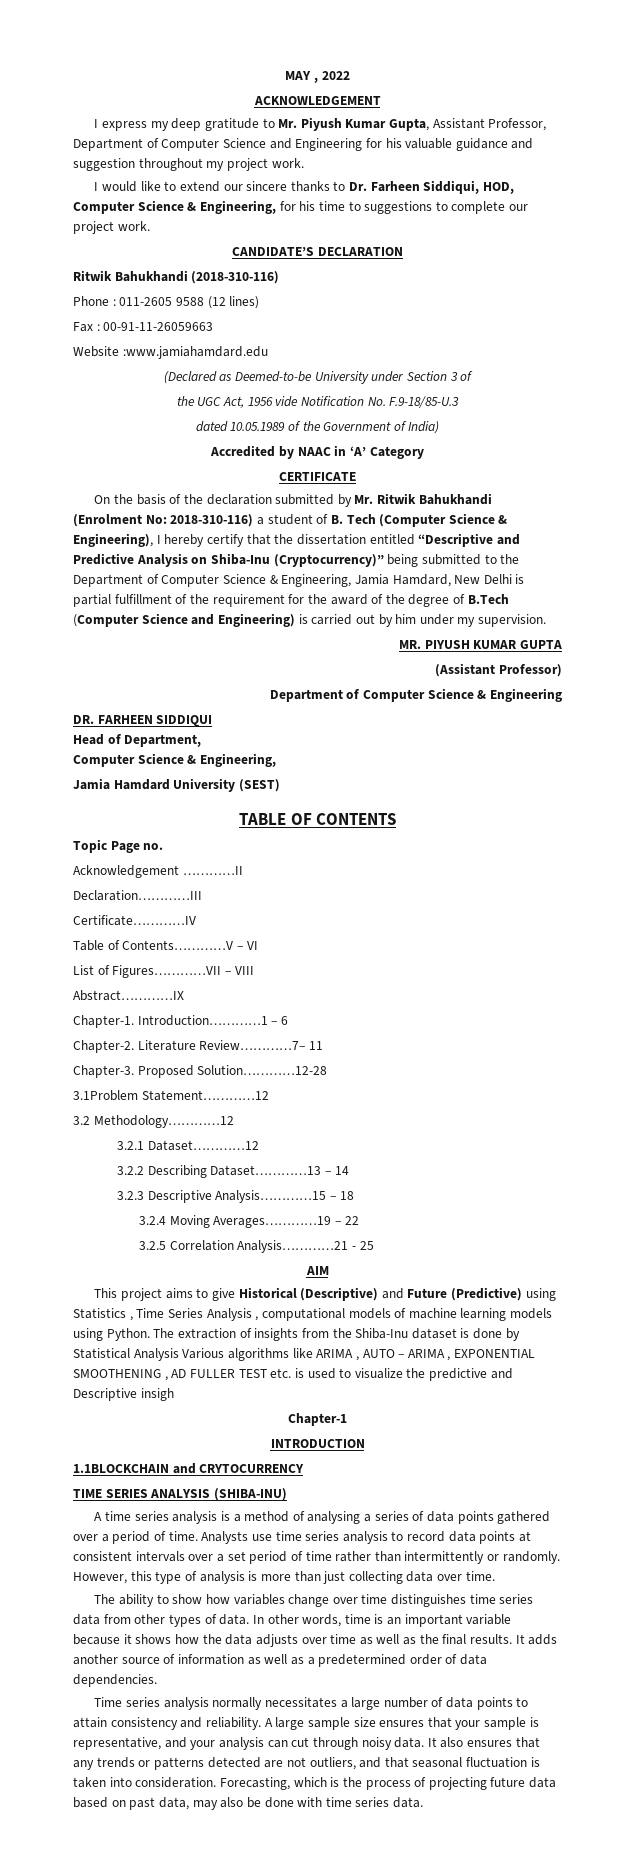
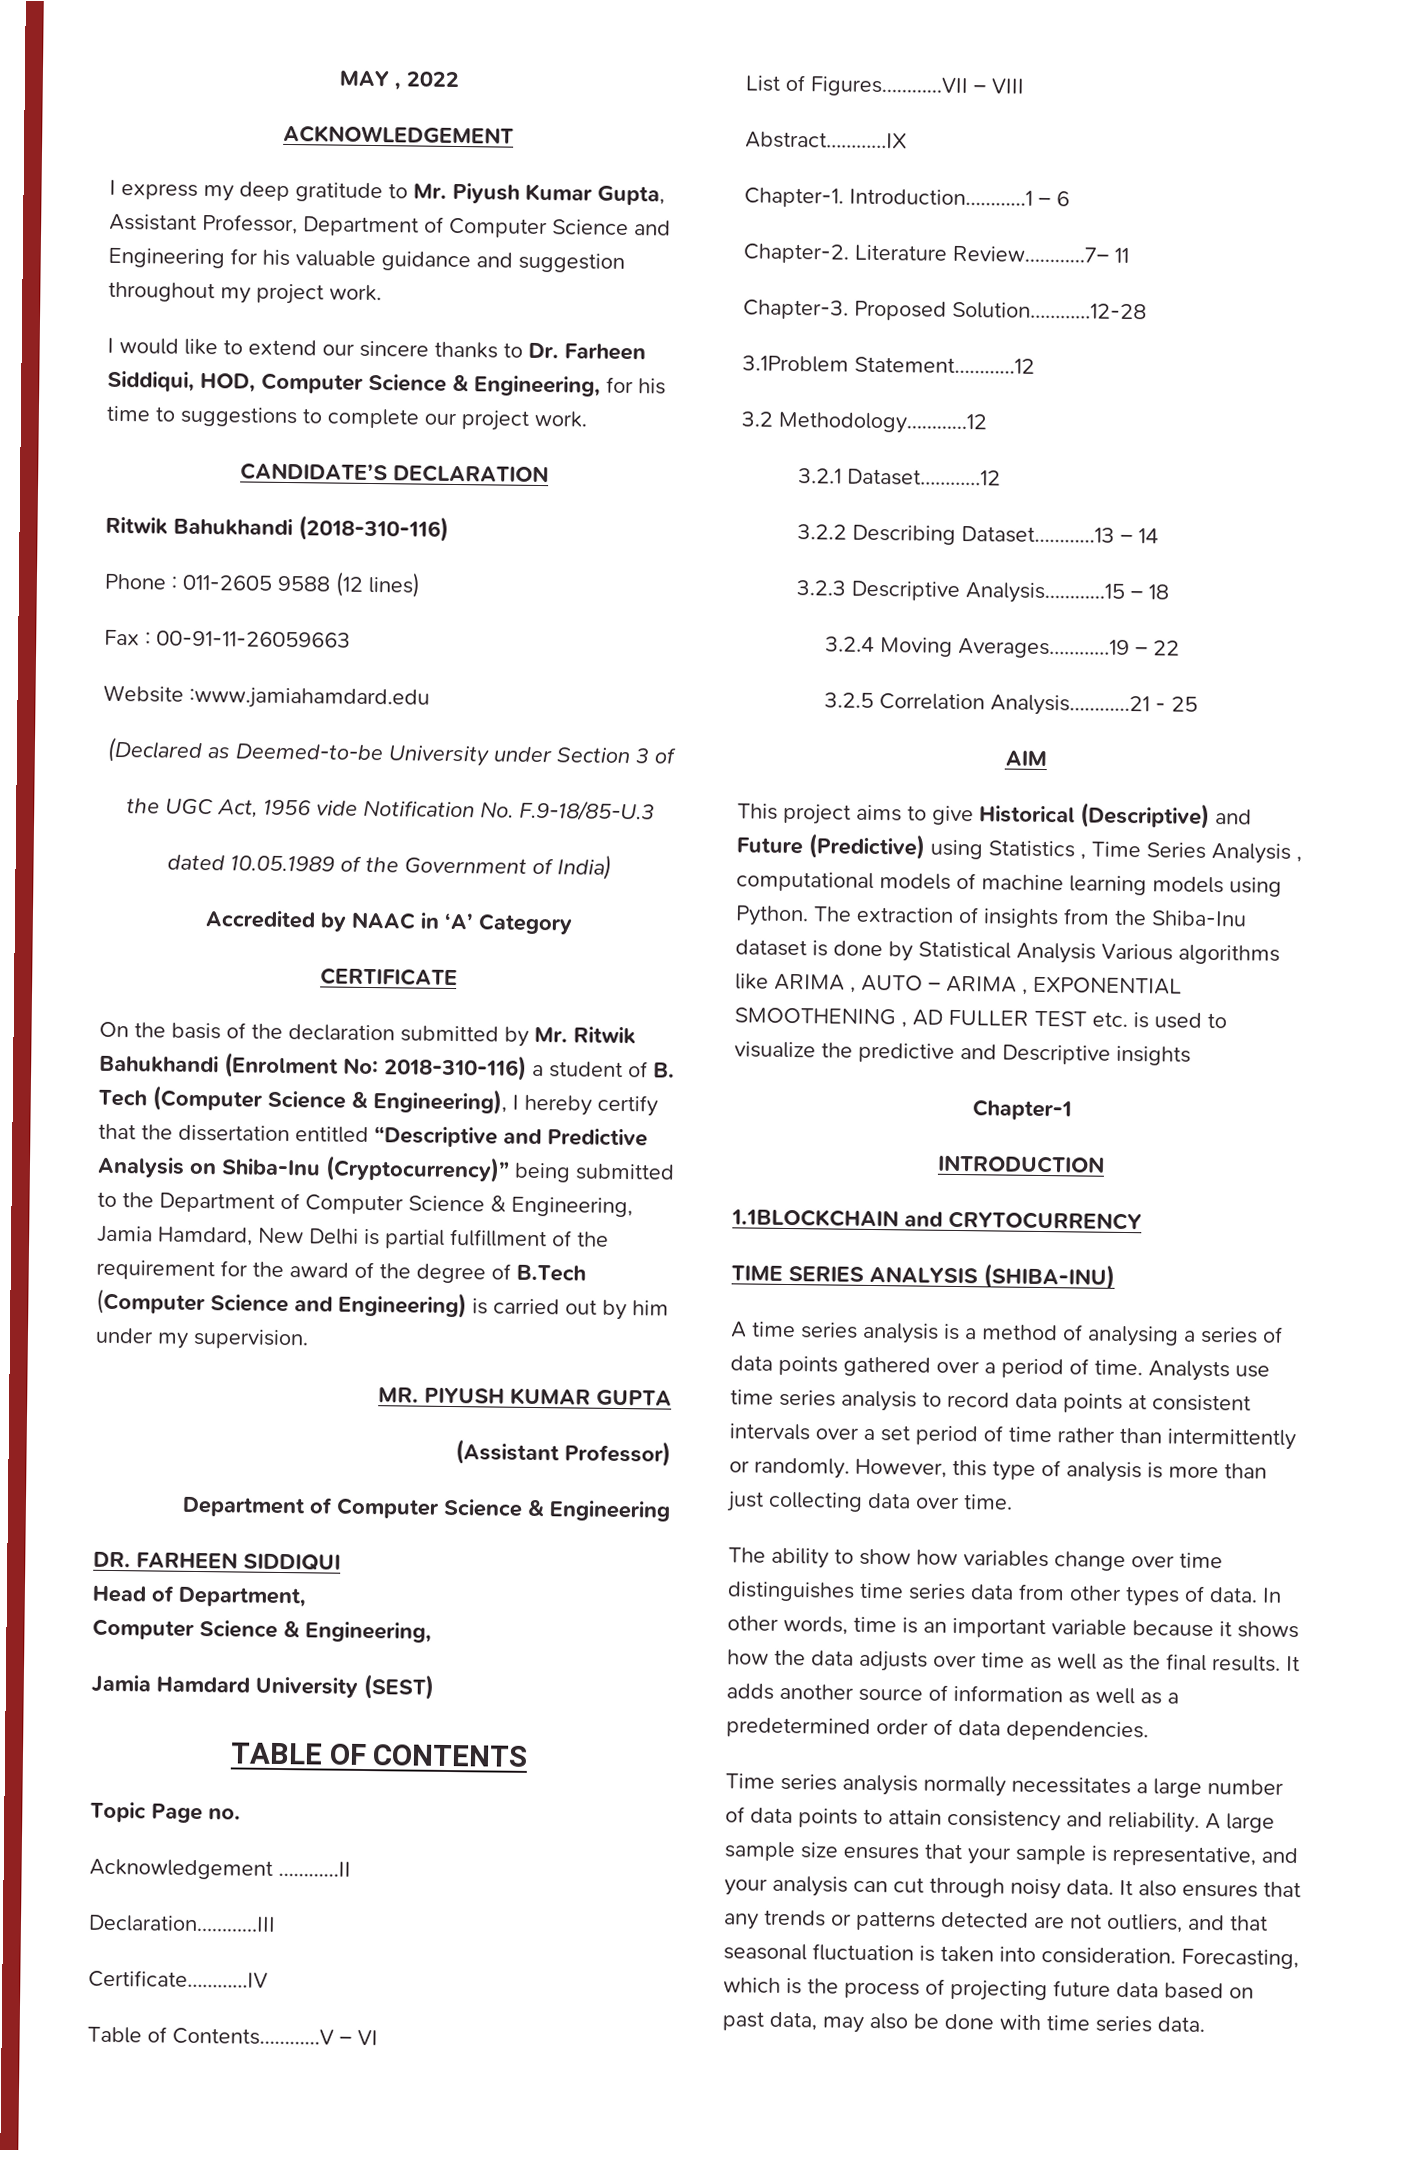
[140,1388,174,1401] insigh -> [1116,1045,1191,1066] insights

